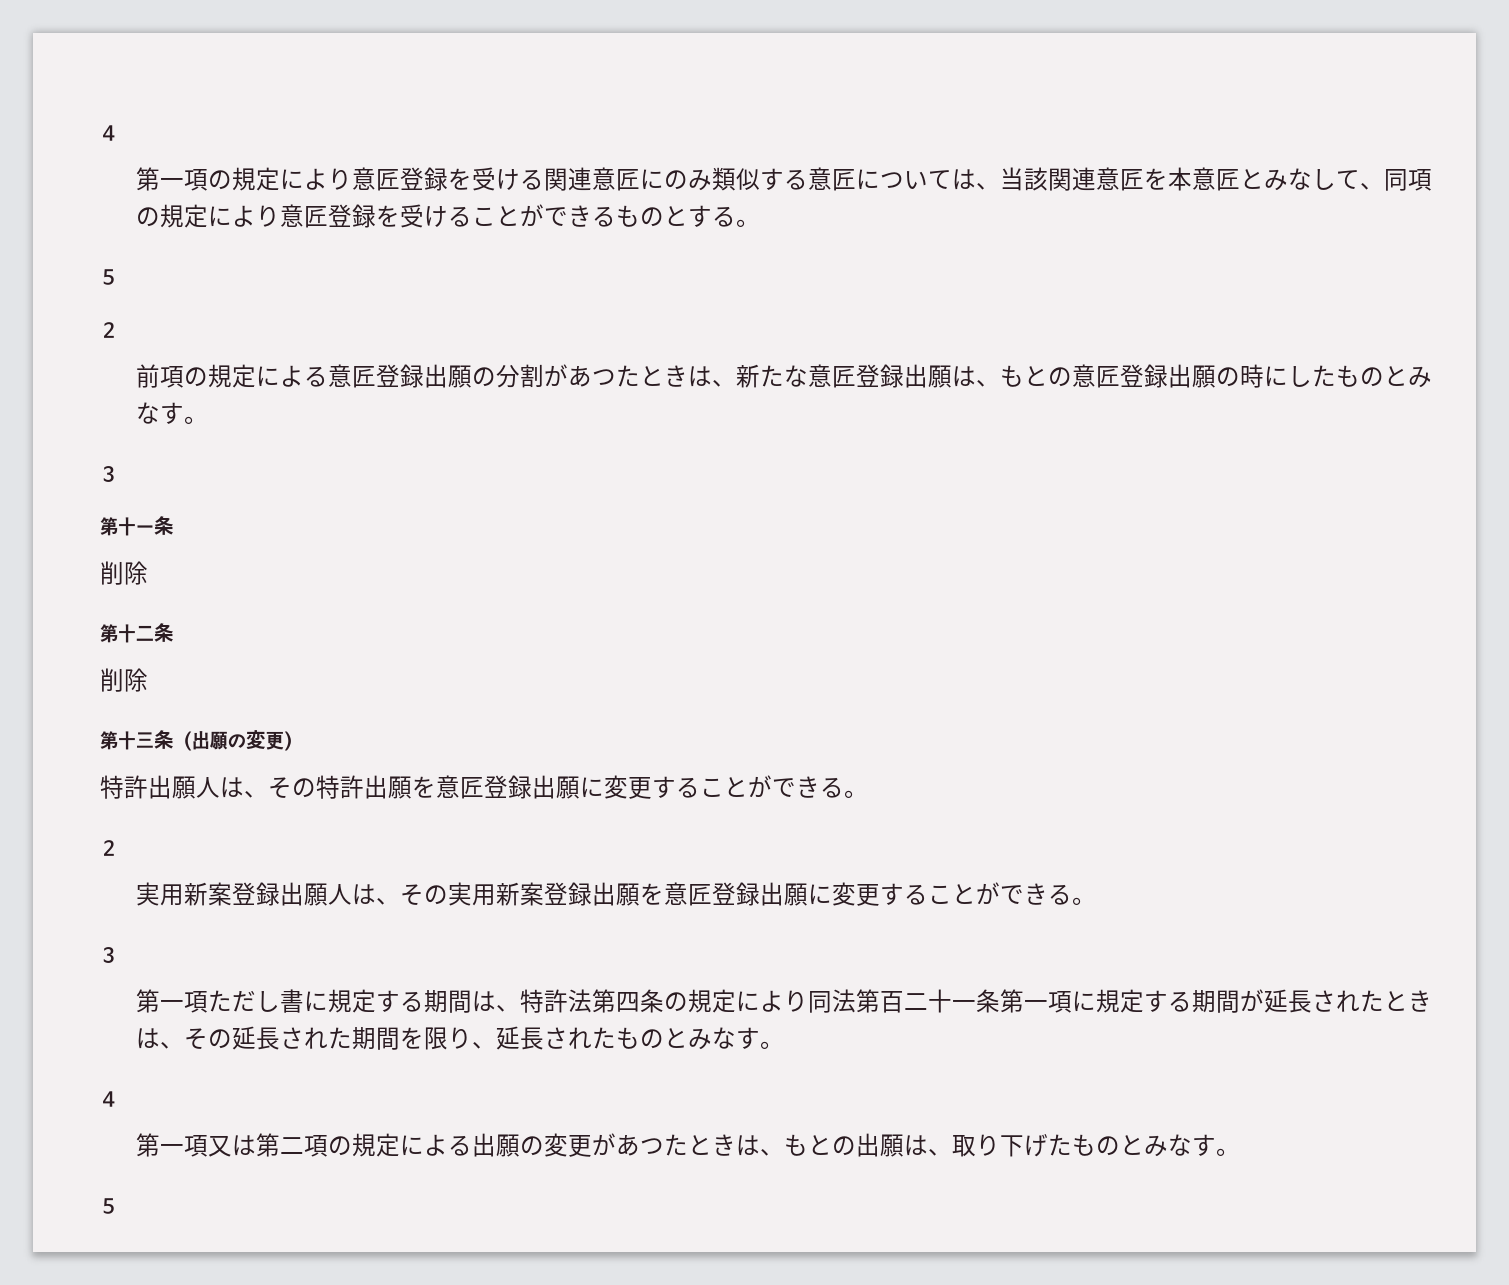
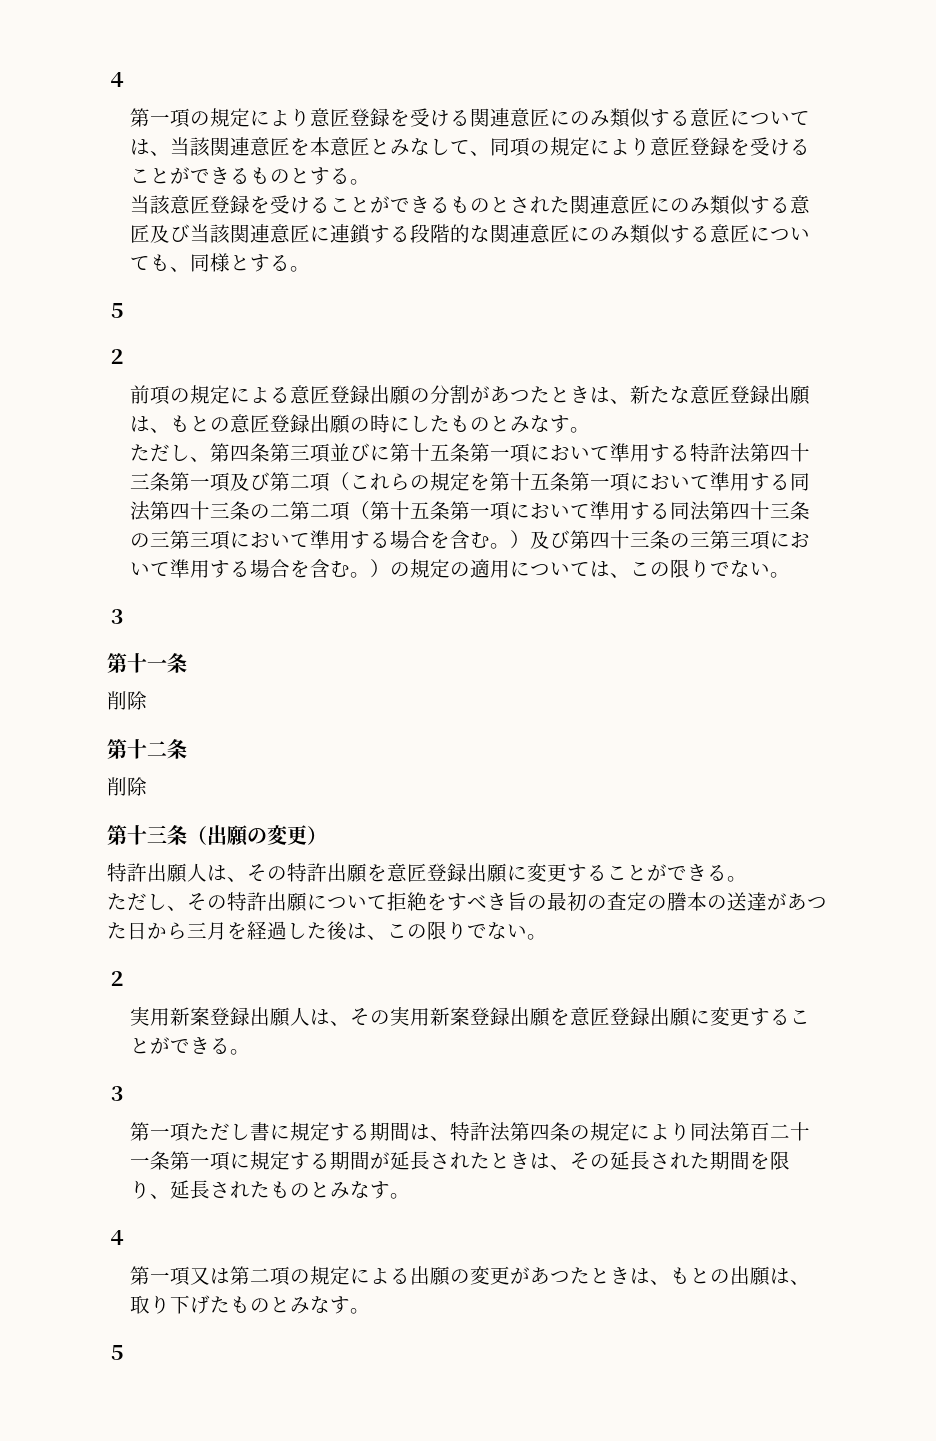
(761, 223) none -> [130,195,811,215] [130,224,811,244] [130,253,311,272] // 当該意匠登録を受けることができるものとされた関連意匠にのみ類似する意匠及び当該関連意匠に連鎖する段階的な関連意匠にのみ類似する意匠についても、同様とする。
(209, 420) none -> [130,443,811,463] [130,472,811,492] [130,501,811,521] [130,530,811,550] [130,559,791,578] // ただし、第四条第三項並びに第十五条第一項において準用する特許法第四十三条第一項及び第二項（これらの規定を第十五条第一項において準用する同法第四十三条の二第二項（第十五条第一項において準用する同法第四十三条の三第三項において準用する場合を含む。）及び第四十三条の三第三項において準用する場合を含む。）の規定の適用については、この限りでない。
(868, 794) none -> [107,892,827,912] [107,921,547,940] // ただし、その特許出願について拒絶をすべき旨の最初の査定の謄本の送達があつた日から三月を経過した後は、この限りでない。

